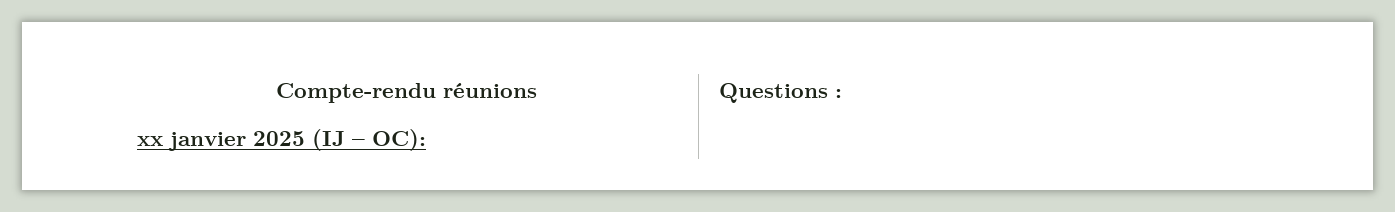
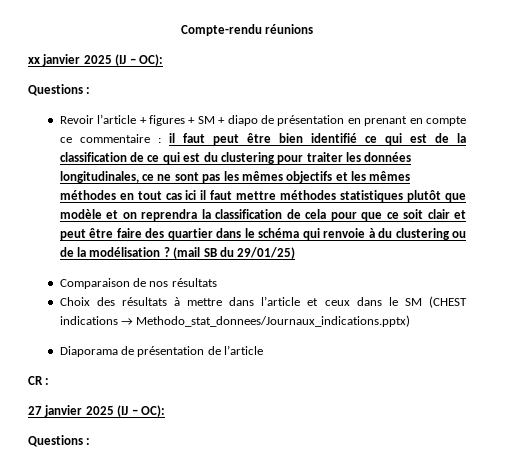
(842, 93) none -> [59,114,467,126] [59,133,466,145] [59,152,412,164] [59,171,411,183] [59,190,467,202] [59,209,467,221] [59,228,467,240] [59,247,296,259] [59,278,217,289] [59,296,468,308] [59,315,411,327] [59,345,264,357] [28,376,50,385] [28,405,165,417] [28,435,91,447] // Revoir l’article + figures + SM + diapo de présentation en prenant en compte ce commentaire : il faut peut être bien identifié ce qui est de la classification de ce qui est du clustering pour traiter les données longitudinales, ce ne sont pas les mêmes objectifs et les mêmes méthodes en tout cas ici il faut mettre méthodes statistiques plutôt que modèle et on reprendra la classification de cela pour que ce soit clair et peut être faire des quartier dans le schéma qui renvoie à du clustering ou de la modélisation ? (mail SB du 29/01/25) // Comparaison de nos résultats // Choix des résultats à mettre dans l’article et ceux dans le SM (CHEST indications → Methodo_stat_donnees/Journaux_indications.pptx) // Diaporama de présentation de l’article // CR : // 27 janvier 2025 (IJ – OC): // Questions :

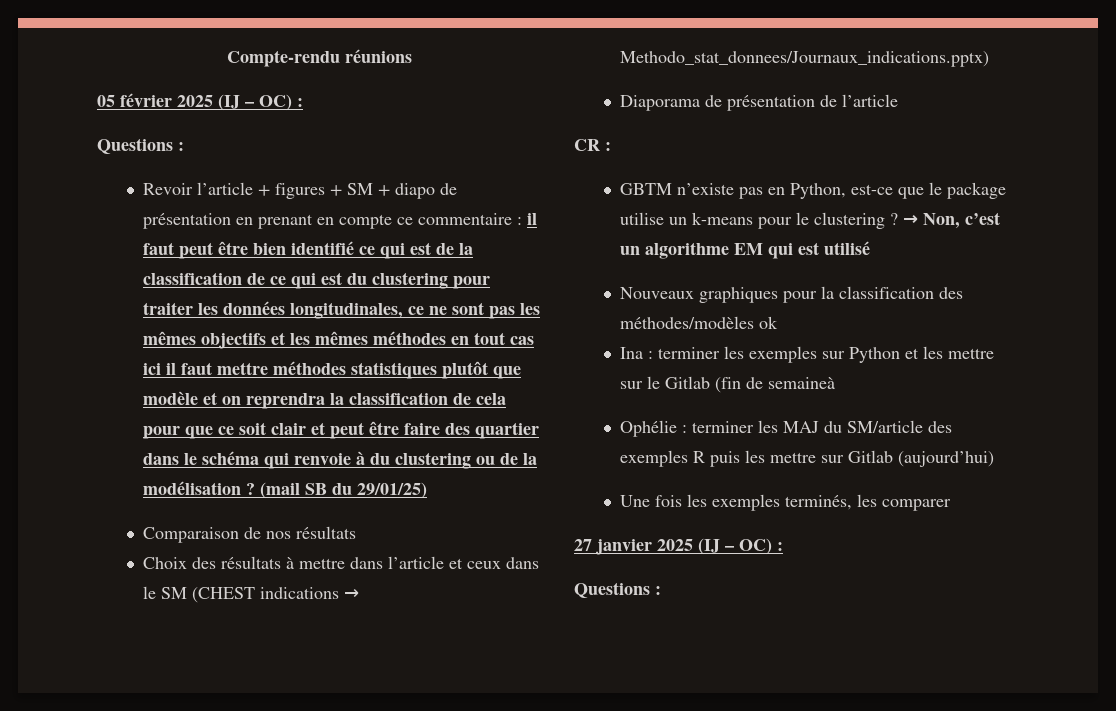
[28,54,163,66] xx janvier 2025 (IJ – OC): -> [97,93,303,111] 05 février 2025 (IJ – OC) :
(50, 381) none -> [620,182,1007,199] [620,212,1001,229] [620,241,871,259] [620,286,964,303] [620,316,779,329] [620,346,995,363] [620,376,836,393] [620,420,953,437] [620,450,995,467] [620,494,952,511] // GBTM n’existe pas en Python, est-ce que le package utilise un k-means pour le clustering ? → Non, c’est un algorithme EM qui est utilisé // Nouveaux graphiques pour la classification des méthodes/modèles ok // Ina : terminer les exemples sur Python et les mettre sur le Gitlab (fin de semaineà // Ophélie : terminer les MAJ du SM/article des exemples R puis les mettre sur Gitlab (aujourd’hui) // Une fois les exemples terminés, les comparer
[140,405,165,417] OC): -> [739,538,783,555] OC) :

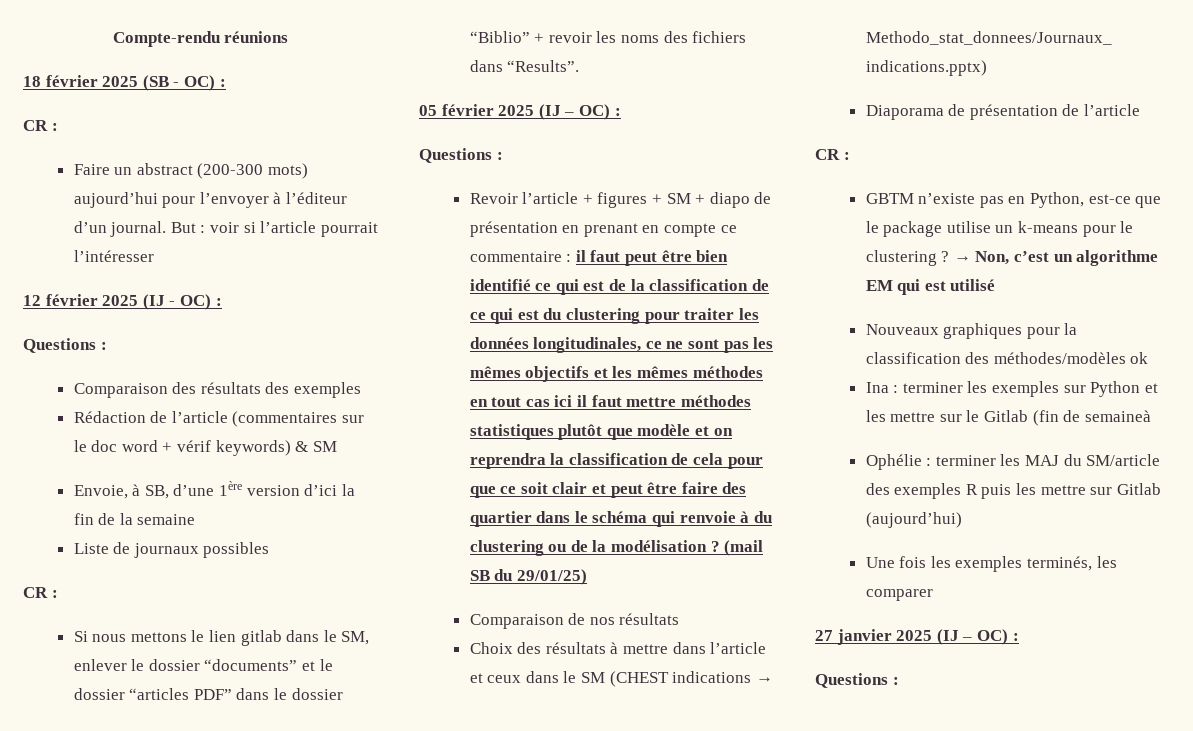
(412, 56) none -> [23,75,226,91] [23,120,58,131] [73,163,308,179] [73,192,347,208] [73,221,378,237] [73,250,154,262] [23,294,222,310] [23,338,107,353] [73,382,361,398] [73,411,364,427] [73,440,337,456] [73,481,355,499] [73,513,196,525] [73,542,270,558] [23,587,58,598] [73,630,370,646] [73,659,333,671] [73,688,343,700] [469,31,747,43] [469,60,580,72] // 18 février 2025 (SB - OC) : // CR : // Faire un abstract (200-300 mots) aujourd’hui pour l’envoyer à l’éditeur d’un journal. But : voir si l’article pourrait l’intéresser // 12 février 2025 (IJ - OC) : // Questions : // Comparaison des résultats des exemples // Rédaction de l’article (commentaires sur le doc word + vérif keywords) & SM // Envoie, à SB, d’une 1ère version d’ici la fin de la semaine // Liste de journaux possibles // CR : // Si nous mettons le lien gitlab dans le SM, enlever le dossier “documents” et le dossier “articles PDF” dans le dossier “Biblio” + revoir les noms des fichiers dans “Results”.

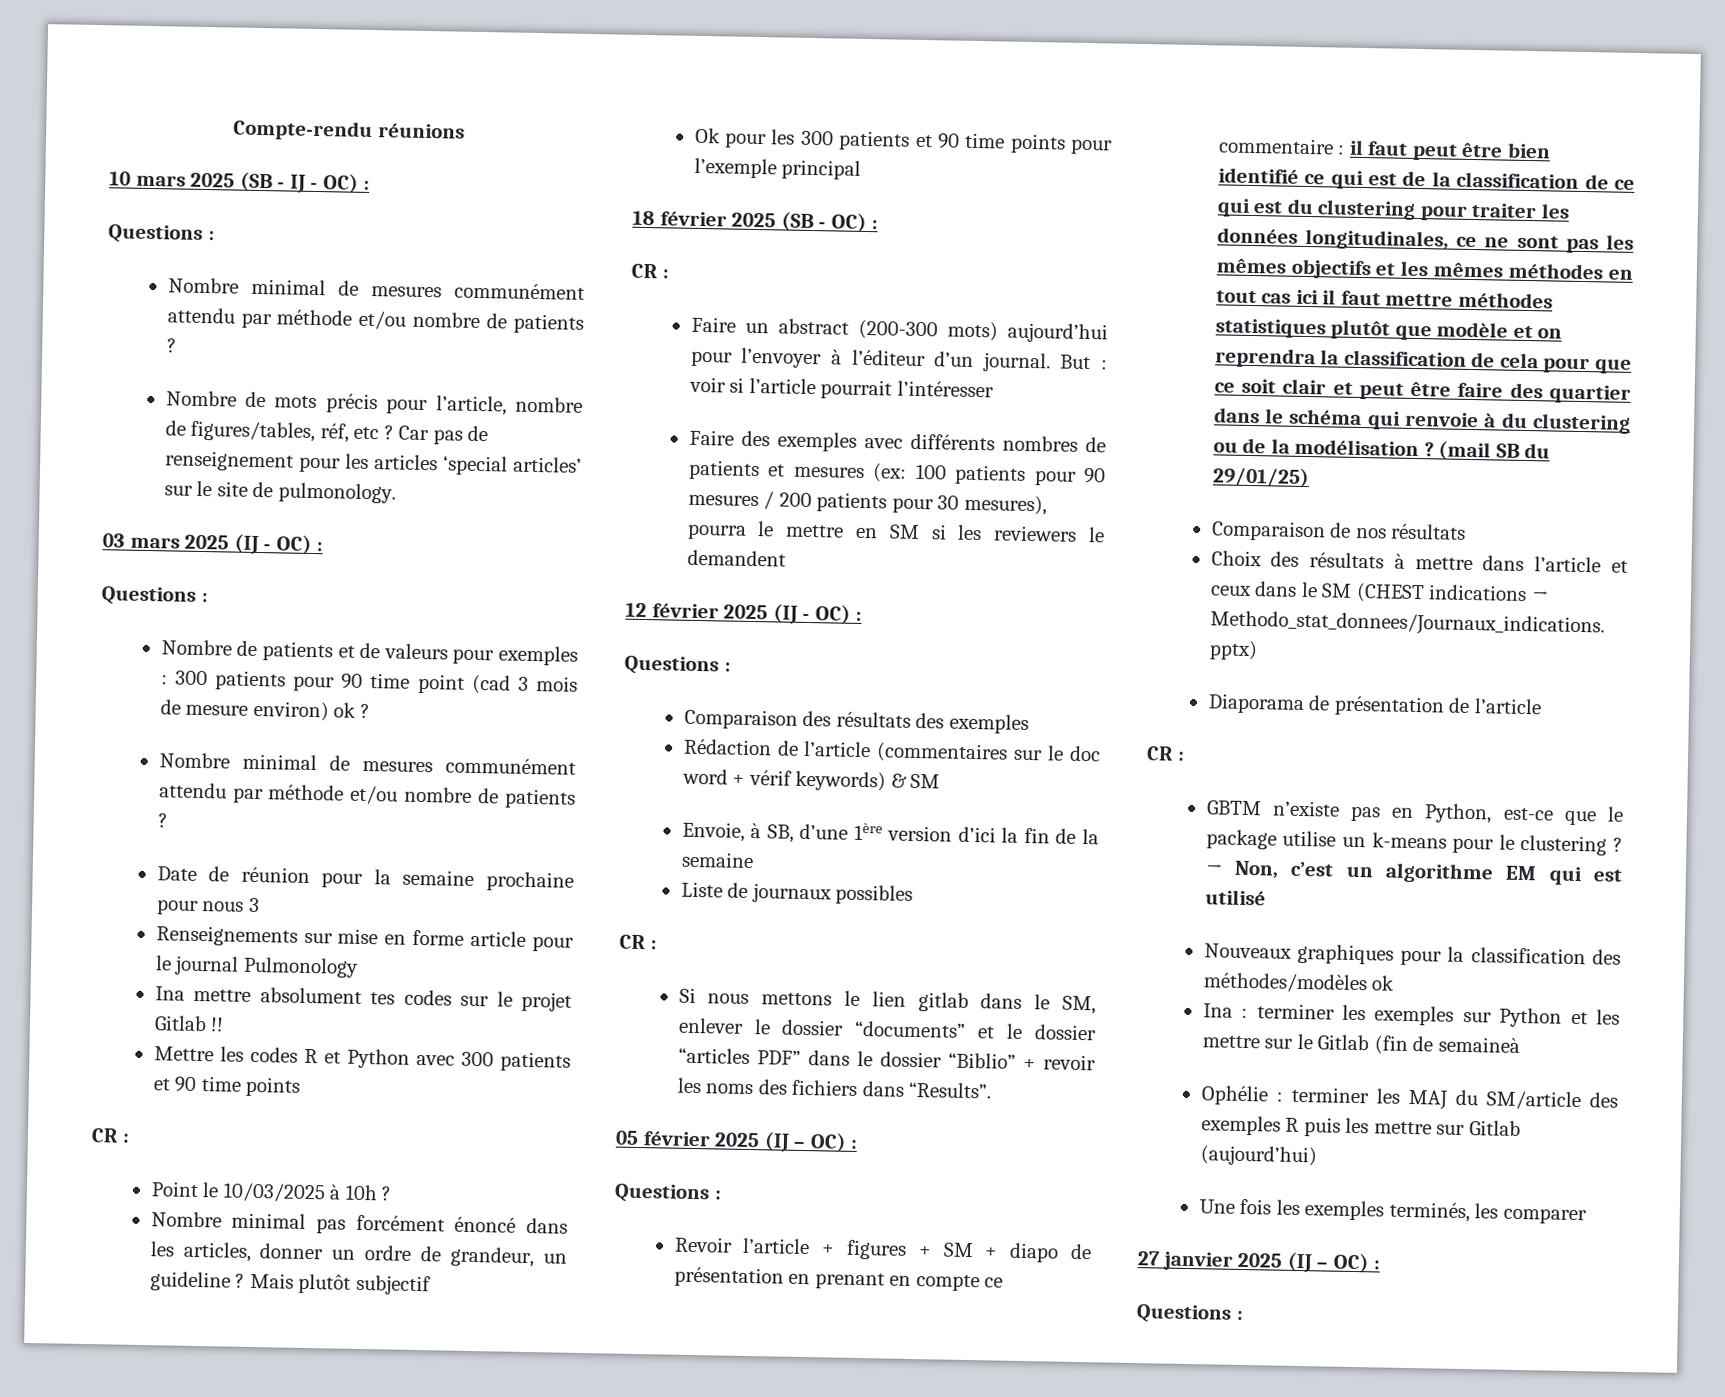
(289, 37) none -> [109,171,371,194] [108,224,215,244] [167,277,585,300] [166,307,585,334] [166,338,177,353] [165,390,584,416] [164,420,489,445] [164,450,582,476] [163,480,396,504] [102,533,324,555] [101,586,208,606] [160,639,578,666] [160,670,579,695] [159,699,370,722] [158,752,576,775] [158,782,577,809] [157,813,168,828] [156,866,574,892] [155,897,260,915] [155,925,575,952] [154,955,359,978] [154,986,572,1012] [153,1015,225,1032] [153,1046,571,1072] [152,1076,302,1097] [91,1128,129,1143] [150,1181,393,1203] [150,1211,568,1234] [149,1241,567,1268] [149,1271,431,1296] [694,127,1113,155] [693,157,862,180] // 10 mars 2025 (SB - IJ - OC) : // Questions : // Nombre minimal de mesures communément attendu par méthode et/ou nombre de patients ? // Nombre de mots précis pour l’article, nombre de figures/tables, réf, etc ? Car pas de renseignement pour les articles ‘special articles’ sur le site de pulmonology. // 03 mars 2025 (IJ - OC) : // Questions : // Nombre de patients et de valeurs pour exemples : 300 patients pour 90 time point (cad 3 mois de mesure environ) ok ? // Nombre minimal de mesures communément attendu par méthode et/ou nombre de patients ? // Date de réunion pour la semaine prochaine pour nous 3 // Renseignements sur mise en forme article pour le journal Pulmonology // Ina mettre absolument tes codes sur le projet Gitlab !! // Mettre les codes R et Python avec 300 patients et 90 time points // CR : // Point le 10/03/2025 à 10h ? // Nombre minimal pas forcément énoncé dans les articles, donner un ordre de grandeur, un guideline ? Mais plutôt subjectif // Ok pour les 300 patients et 90 time points pour l’exemple principal
(154, 256) none -> [688,429,1106,453] [687,459,1106,486] [687,491,1047,516] [686,521,1105,543] [686,549,786,567] // Faire des exemples avec différents nombres de patients et mesures (ex: 100 patients pour 90 mesures / 200 patients pour 30 mesures), pourra le mettre en SM si les reviewers le demandent

